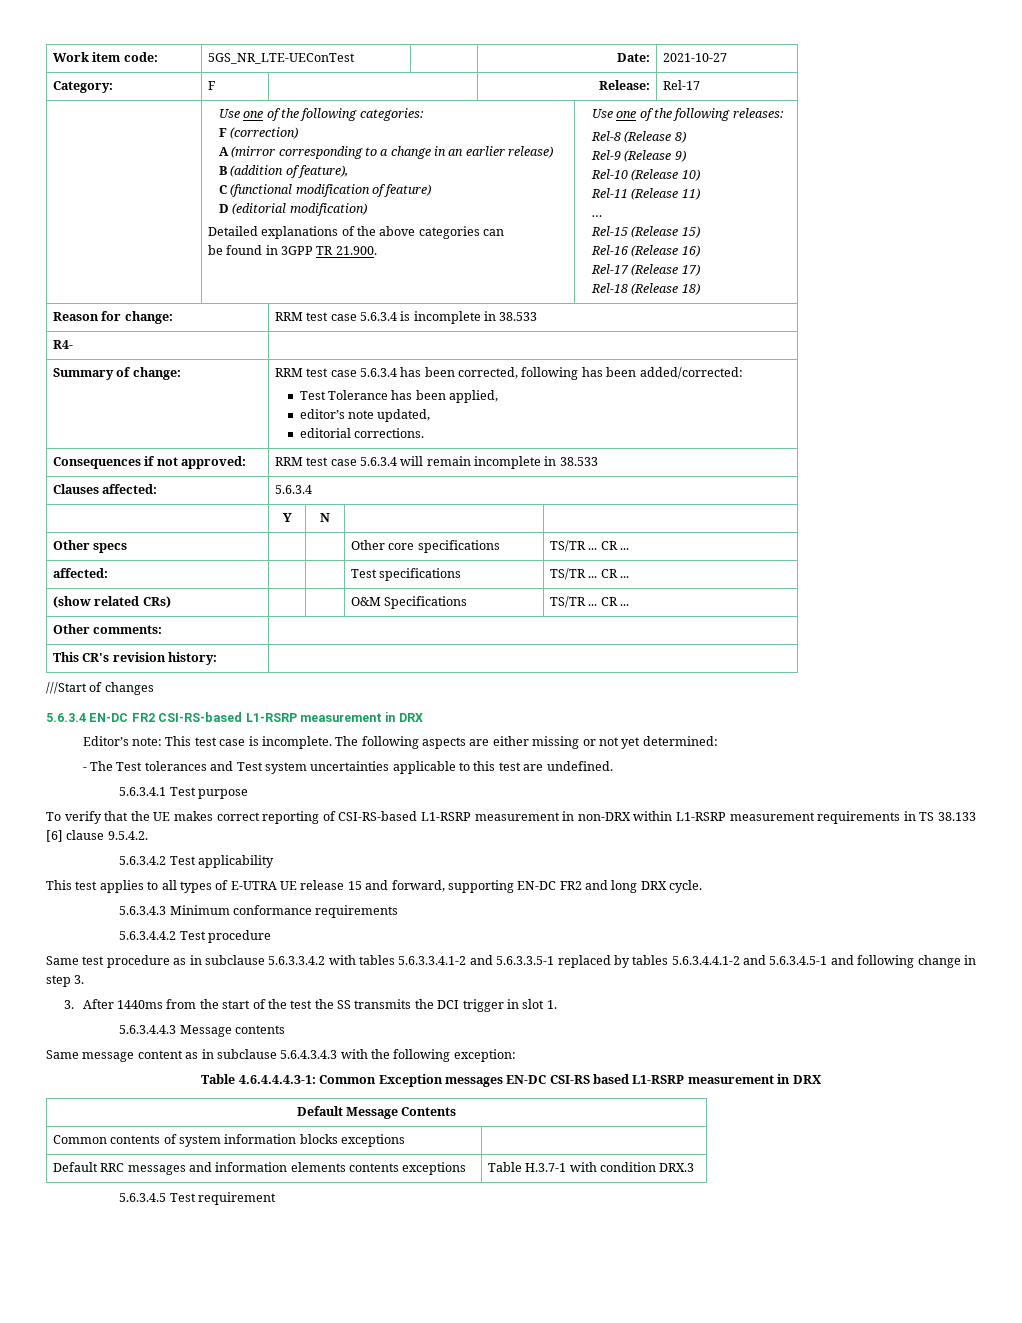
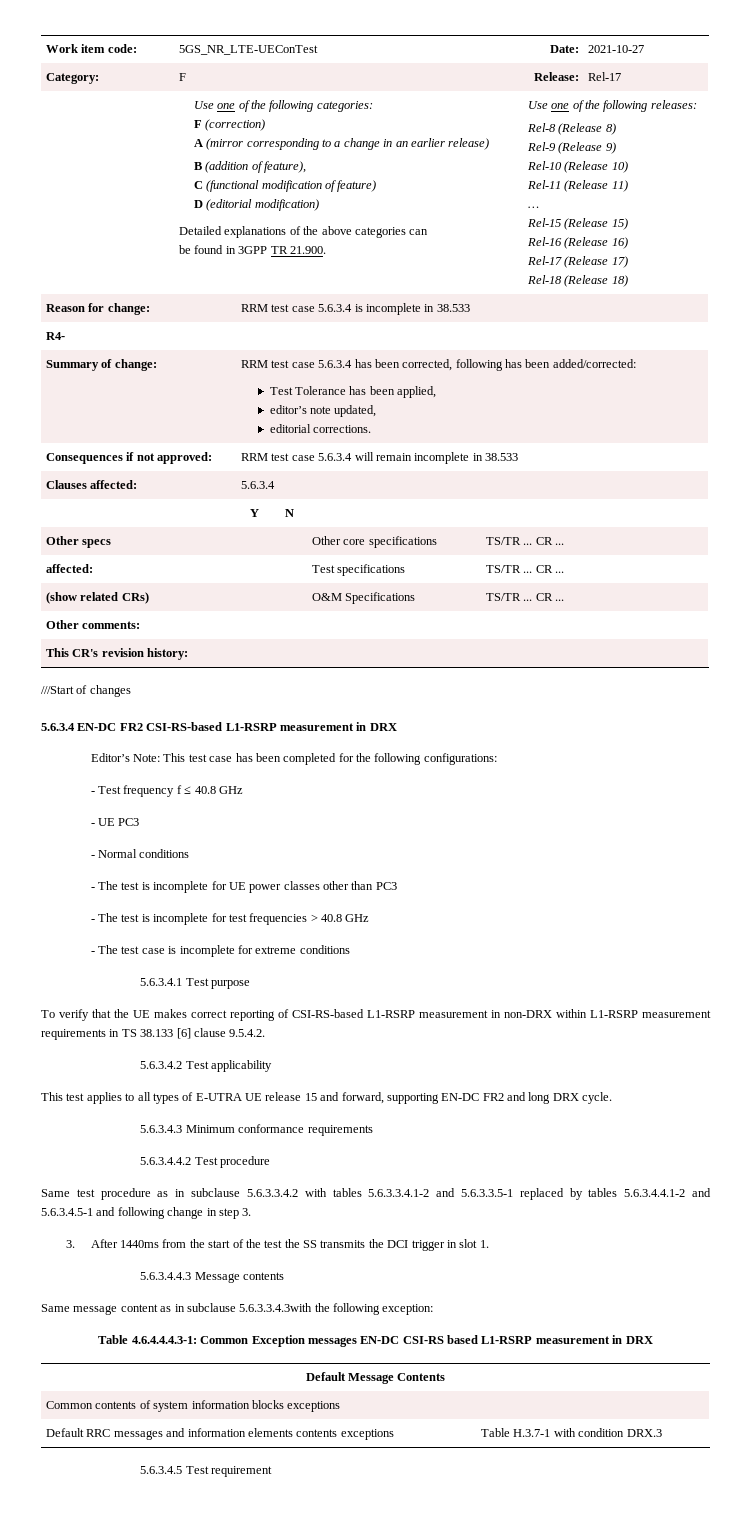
[132,737,163,746] note: -> [133,754,161,762] Note:
[248,736,718,749] [82,761,613,774] is incomplete. The following aspects are either missing or not yet determined: // - The Test tolerances and Test system uncertainties applicable to this test are undefined. -> [235,753,497,765] [90,785,243,797] [90,818,140,826] [90,849,190,858] [90,881,397,893] [90,913,370,925] [90,945,350,957] has been completed for the following configurations: // - Test frequency f ≤ 40.8 GHz // - UE PC3 // - Normal conditions // - The test is incomplete for UE power classes other than PC3 // - The test is incomplete for test frequencies > 40.8 GHz // - The test case is incomplete for extreme conditions
[280,1049,368,1059] 5.6.4.3.4.3 with -> [239,1303,313,1312] 5.6.3.3.4.3with

